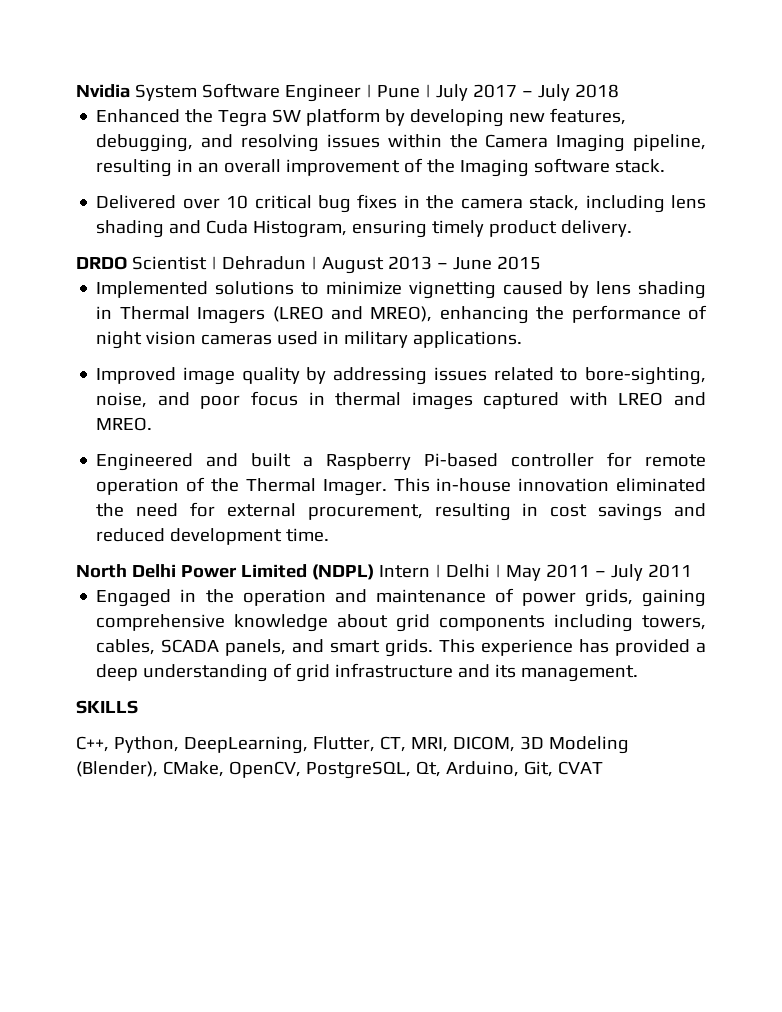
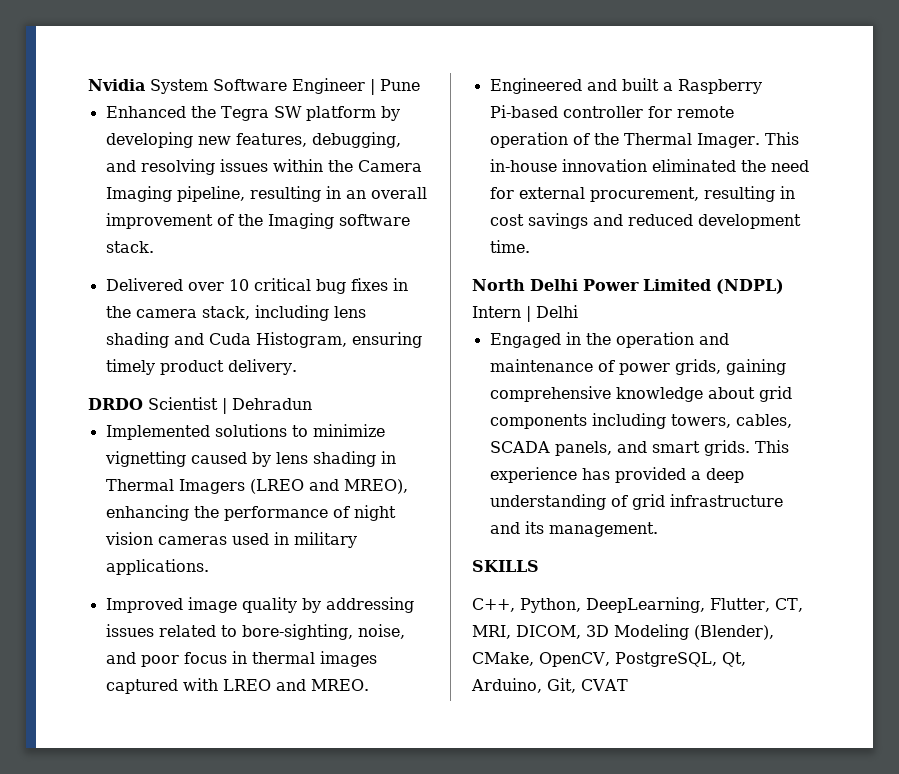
[424,84,619,101] | July 2017 – July 2018 -> (420, 85) none
[310,256,541,274] | August 2013 – June 2015 -> (312, 404) none
[494,564,692,581] | May 2011 – July 2011 -> (578, 311) none

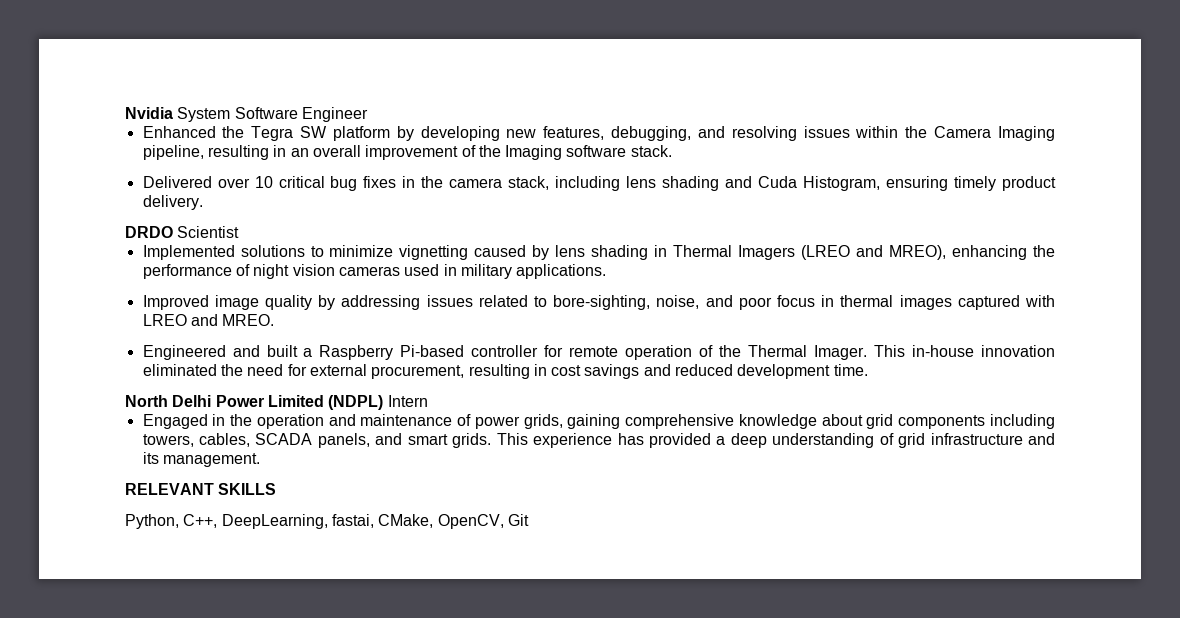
[370,79,420,95] | Pune -> (368, 114) none
[222,398,312,414] | Dehradun -> (240, 232) none
[526,305,578,322] | Delhi -> (428, 401) none
(658, 529) none -> [125,483,214,495] RELEVANT
[472,597,803,613] [472,624,774,640] [472,652,746,667] [471,678,628,693] C++, Python, DeepLearning, Flutter, CT, MRI, DICOM, 3D Modeling (Blender), CMake, OpenCV, PostgreSQL, Qt, Arduino, Git, CVAT -> [125,514,529,529] Python, C++, DeepLearning, fastai, CMake, OpenCV, Git

